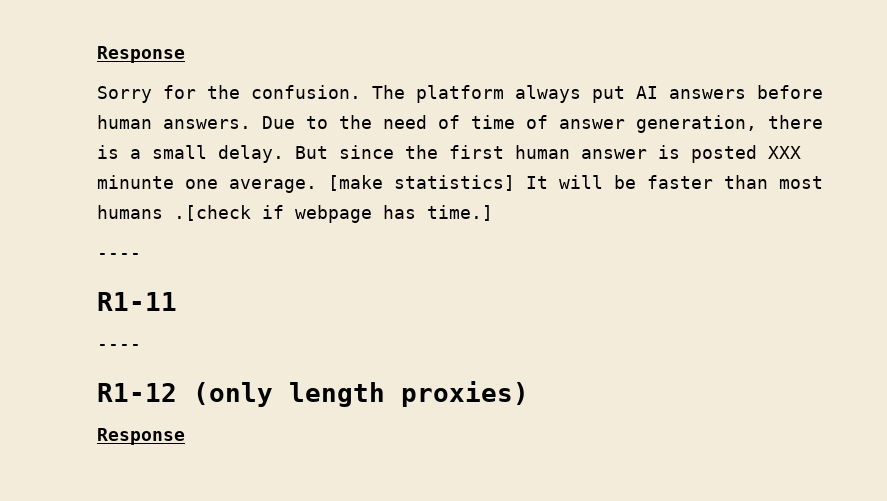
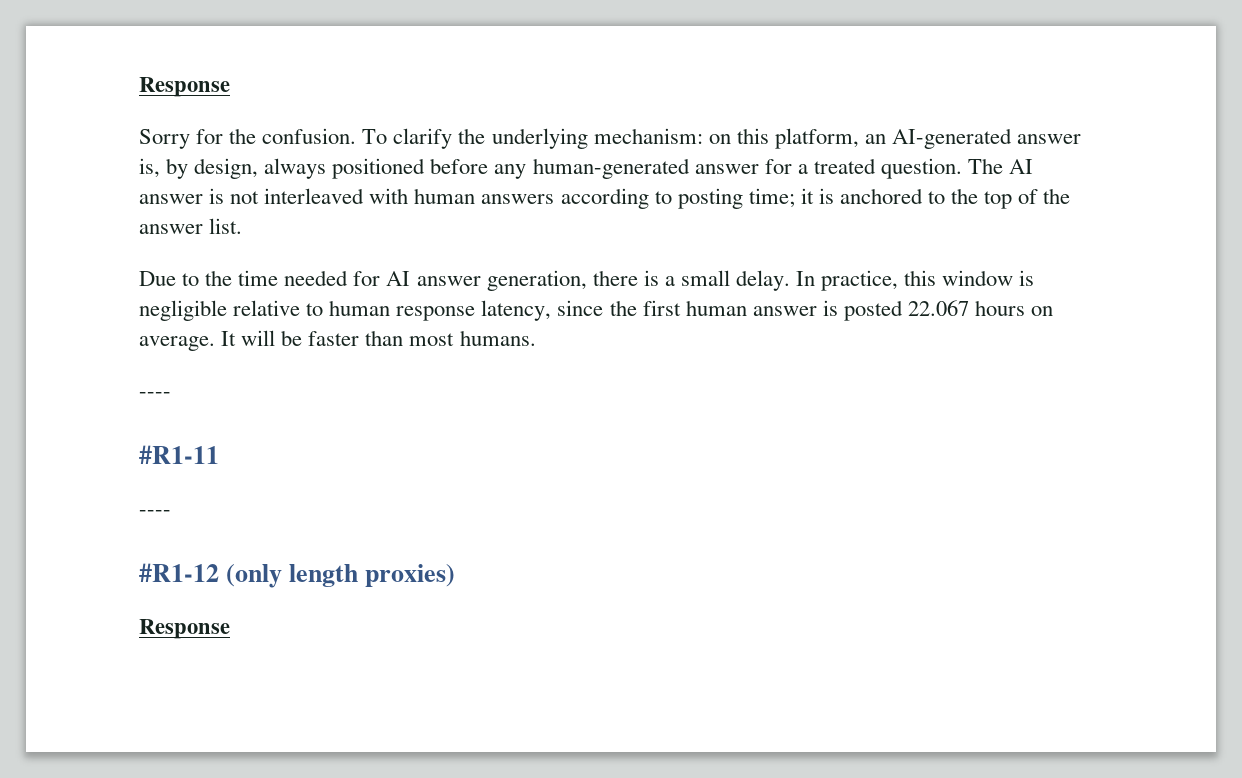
[372,85,823,103] [97,115,548,129] The platform always put AI answers before human answers. Due to the need of time of -> [362,128,1082,149] [139,158,1034,179] [139,188,1071,209] [139,218,243,234] [139,270,411,286] To clarify the underlying mechanism: on this platform, an AI-generated answer is, by design, always positioned before any human-generated answer for a treated question. The AI answer is not interleaved with human answers according to posting time; it is anchored to the top of the answer list. // Due to the time needed for AI
[295,146,328,159] But -> [796,270,1035,291] [139,300,552,321] In practice, this window is negligible relative to human response latency,
[768,146,801,159] [97,175,515,193] XXX minunte one average. [make statistics] -> [907,300,1054,316] [139,336,215,351] 22.067 hours on average.
[97,205,493,223] [97,253,141,259] [97,292,177,311] [97,344,141,350] [97,383,177,402] humans .[check if webpage has time.] // ---- // R1-11 // ---- // R1-12 -> [459,330,536,346] [139,392,171,398] [139,445,219,464] [139,510,171,516] [139,563,219,582] humans. // ---- // #R1-11 // ---- // #R1-12

